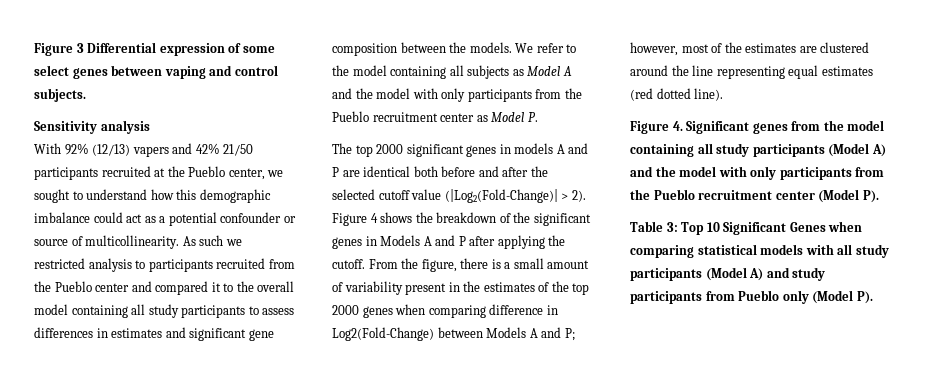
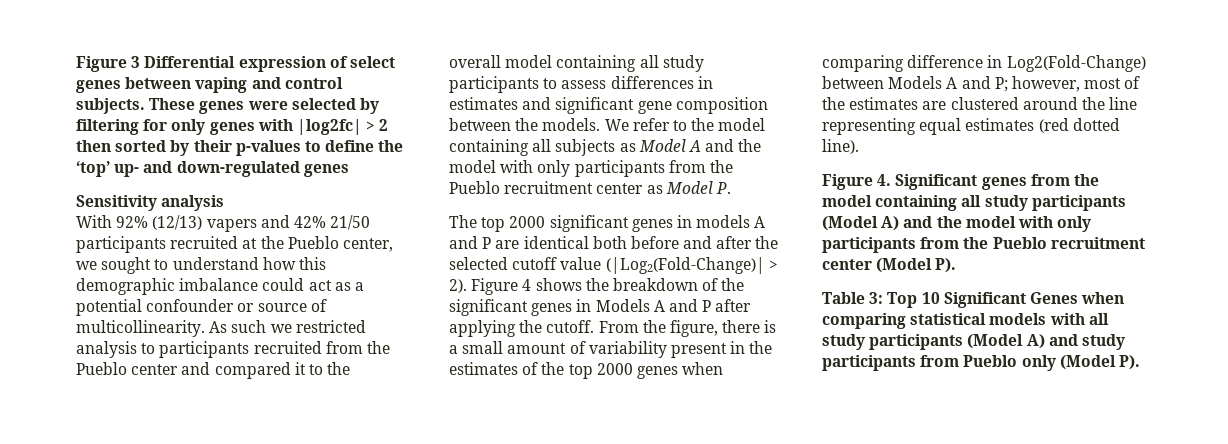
[242,46,275,53] some -> (348, 62) none
(86, 95) none -> [149,98,379,114] [76,119,389,135] [76,140,404,156] [76,161,349,177] These genes were selected by filtering for only genes with |log2fc| > 2 then sorted by their p-values to define the ‘top’ up- and down-regulated genes

